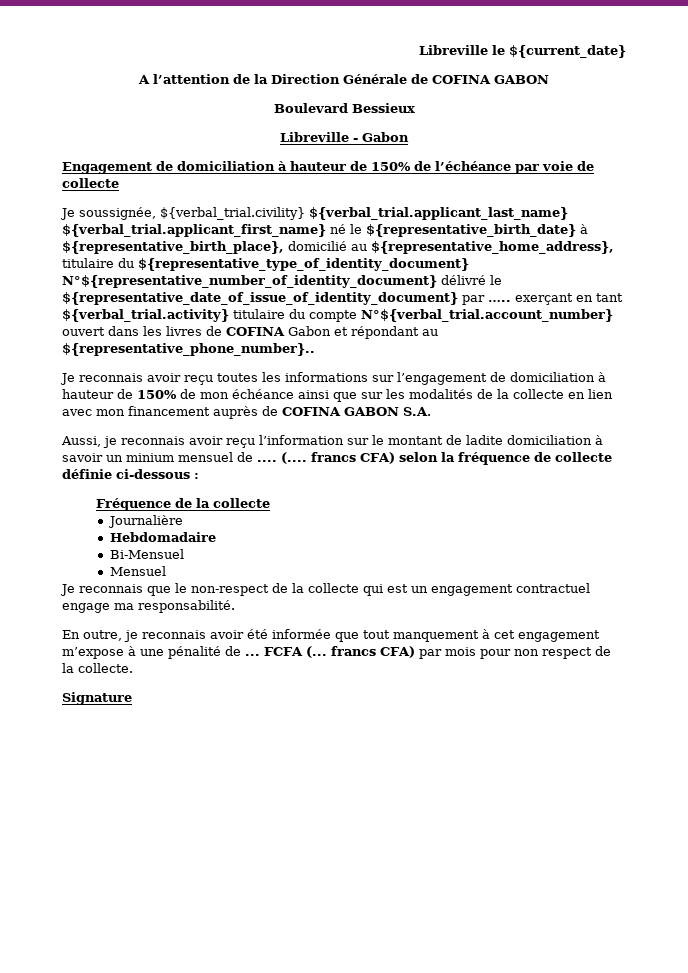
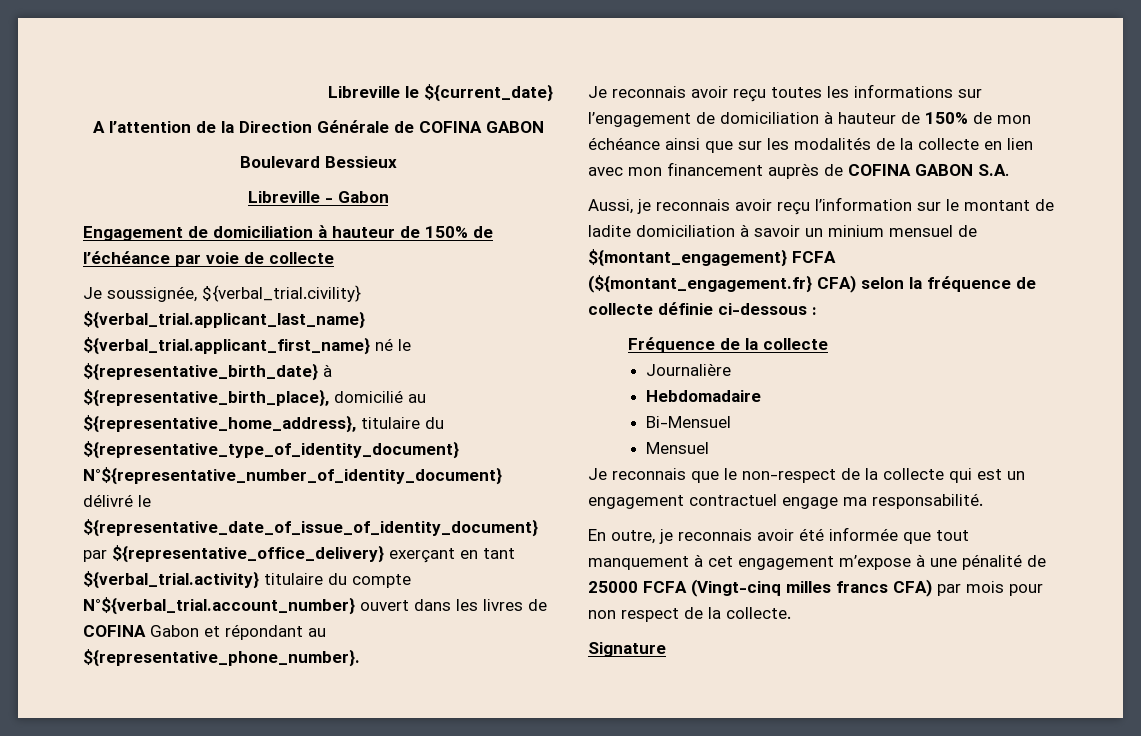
[488,300,511,302] ….. -> [112,545,384,563] ${representative_office_delivery}
[62,343,315,356] ${representative_phone_number}.. -> [83,649,360,667] ${representative_phone_number}.
[257,452,356,464] .... (.... francs -> [588,249,836,267] [588,275,812,293] ${montant_engagement} FCFA (${montant_engagement.fr}
[245,646,327,658] ... FCFA (... -> [588,579,831,597] 25000 FCFA (Vingt-cinq milles

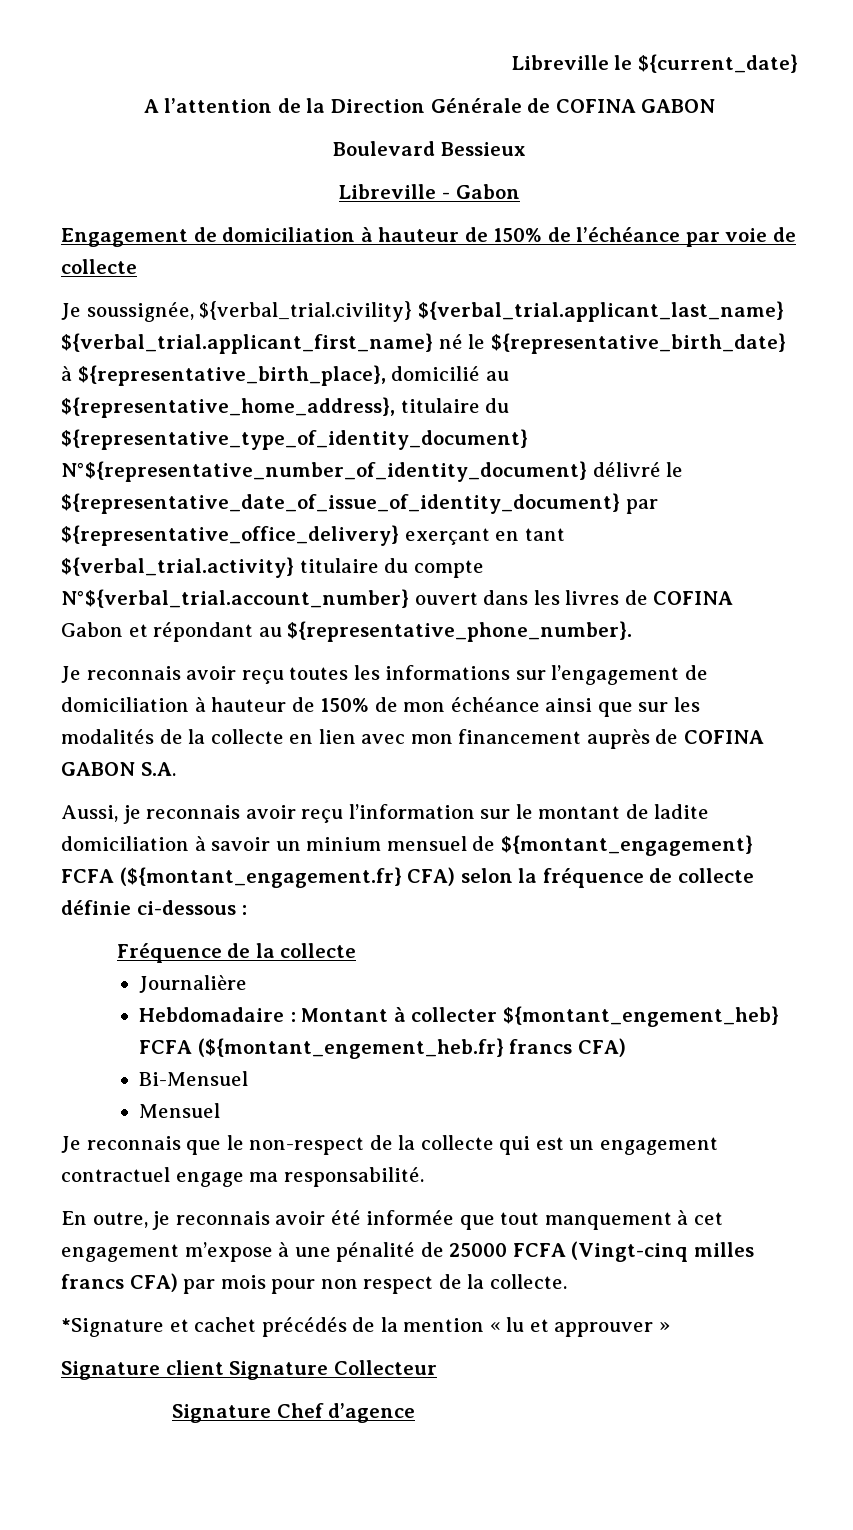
(762, 396) none -> [289,1006,779,1027] [139,1038,626,1059] : Montant à collecter ${montant_engement_heb} FCFA (${montant_engement_heb.fr} francs CFA)
[588,642,666,657] Signature -> [61,1317,670,1337] [61,1360,437,1380] [172,1403,416,1423] *Signature et cachet précédés de la mention « lu et approuver » // Signature client Signature Collecteur // Signature Chef d’agence

